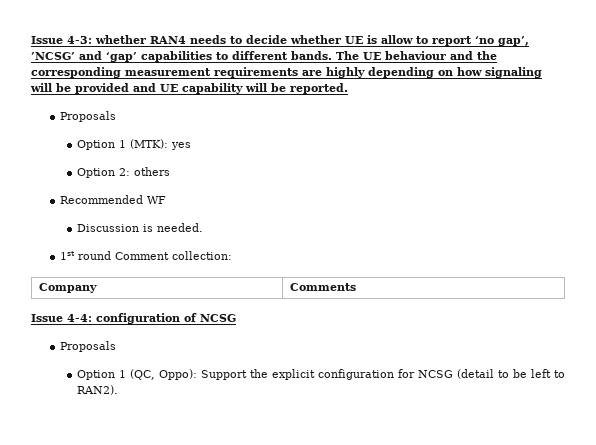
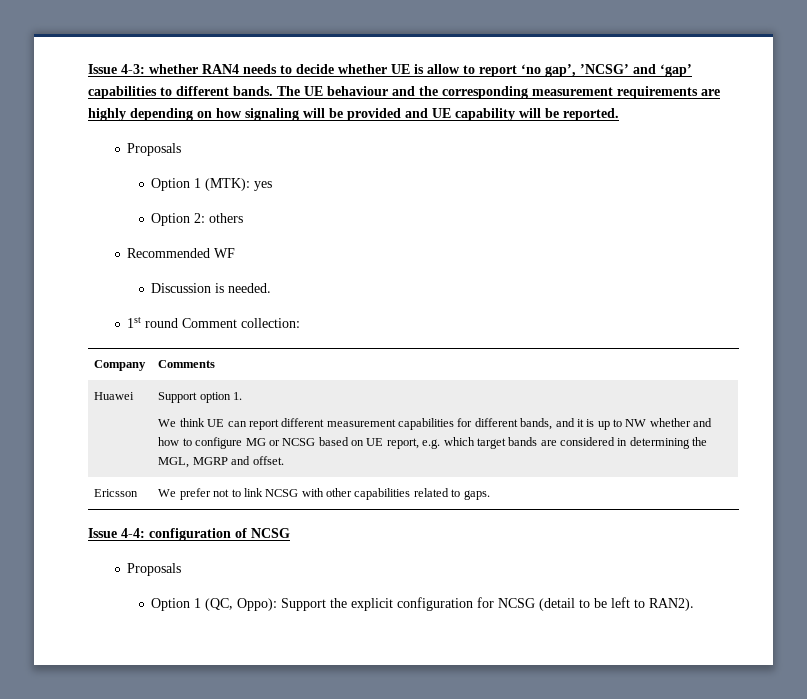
(357, 287) none -> [94,392,135,400] [158,392,243,403] [158,418,713,430] [158,437,708,449] [158,456,284,468] [94,489,139,497] [158,488,490,500] // Huawei | Support option 1. // We think UE can report different measurement capabilities for different bands, and it is up to NW whether and how to configure MG or NCSG based on UE report, e.g. which target bands are considered in determining the MGL, MGRP and offset. // Ericsson | We prefer not to link NCSG with other capabilities related to gaps.

